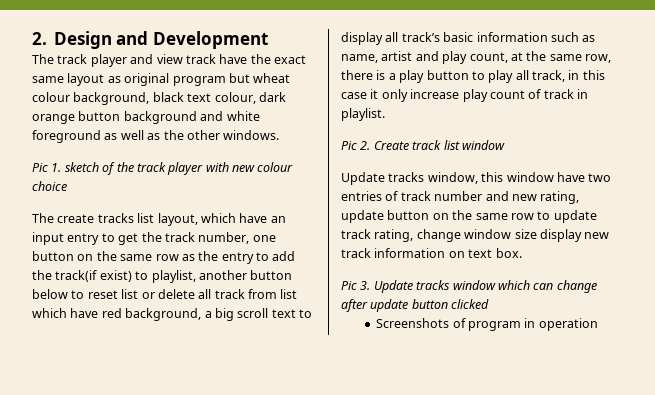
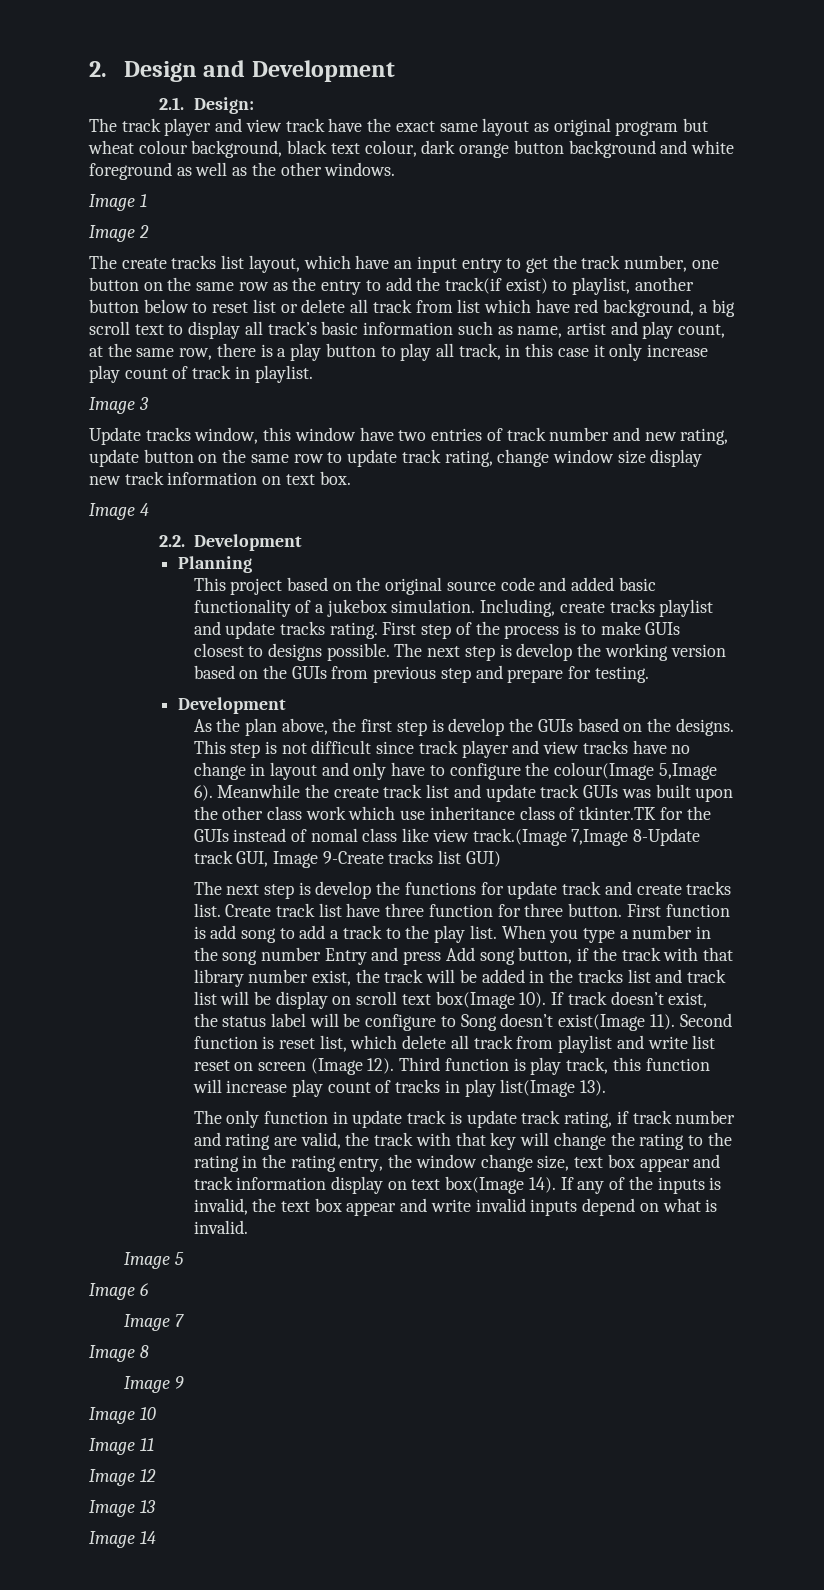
(268, 40) none -> [158,97,254,114] // 2.1. Design:
[32,162,294,175] [32,181,67,191] Pic 1. sketch of the track player with new colour choice -> [89,194,147,211] [89,225,149,242] Image 1 // Image 2
[341,140,505,150] Pic 2. Create track list window -> [89,397,149,414] Image 3
[341,280,597,293] [341,299,490,312] [376,318,598,331] Pic 3. Update tracks window which can change after update button clicked // Screenshots of program in operation -> [89,503,149,520] [158,534,302,551] [177,556,252,573] [193,577,656,595] [193,599,714,617] [193,621,681,639] [193,643,726,661] [193,665,649,683] [177,697,286,714] [193,718,734,736] [193,740,691,758] [193,762,717,780] [193,784,734,802] [193,806,711,820] [193,828,701,846] [193,850,501,868] [193,881,732,899] [193,903,730,917] [193,925,712,943] [193,947,734,965] [193,969,727,987] [193,991,708,1009] [193,1013,732,1031] [193,1035,716,1053] [193,1057,710,1075] [192,1079,607,1097] [193,1110,736,1128] [193,1132,732,1150] [193,1154,721,1172] [193,1176,722,1194] [193,1198,718,1216] [193,1220,248,1234] [123,1252,184,1269] [89,1283,148,1300] [123,1314,184,1331] [89,1345,149,1362] [123,1376,184,1393] [89,1407,156,1424] [89,1438,154,1455] [89,1469,156,1486] [89,1500,156,1517] [89,1531,156,1548] Image 4 // 2.2. Development // Planning // This project based on the original source code and added basic functionality of a jukebox simulation. Including, create tracks playlist and update tracks rating. First step of the process is to make GUIs closest to designs possible. The next step is develop the working version based on the GUIs from previous step and prepare for testing. // Development // As the plan above, the first step is develop the GUIs based on the designs. This step is not difficult since track player and view tracks have no change in layout and only have to configure the colour(Image 5,Image 6). Meanwhile the create track list and update track GUIs was built upon the other class work which use inheritance class of tkinter.TK for the GUIs instead of nomal class like view track.(Image 7,Image 8-Update track GUI, Image 9-Create tracks list GUI) // The next step is develop the functions for update track and create tracks list. Create track list have three function for three button. First function is add song to add a track to the play list. When you type a number in the song number Entry and press Add song button, if the track with that library number exist, the track will be added in the tracks list and track list will be display on scroll text box(Image 10). If track doesn’t exist, the status label will be configure to Song doesn’t exist(Image 11). Second function is reset list, which delete all track from playlist and write list reset on screen (Image 12). Third function is play track, this function will increase play count of tracks in play list(Image 13). // The only function in update track is update track rating, if track number and rating are valid, the track with that key will change the rating to the rating in the rating entry, the window change size, text box appear and track information display on text box(Image 14). If any of the inputs is invalid, the text box appear and write invalid inputs depend on what is invalid. // Image 5 // Image 6 // Image 7 // Image 8 // Image 9 // Image 10 // Image 11 // Image 12 // Image 13 // Image 14

